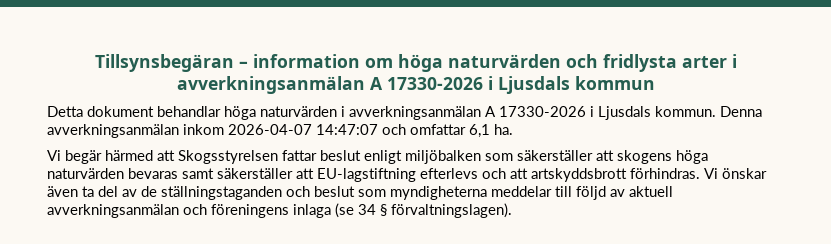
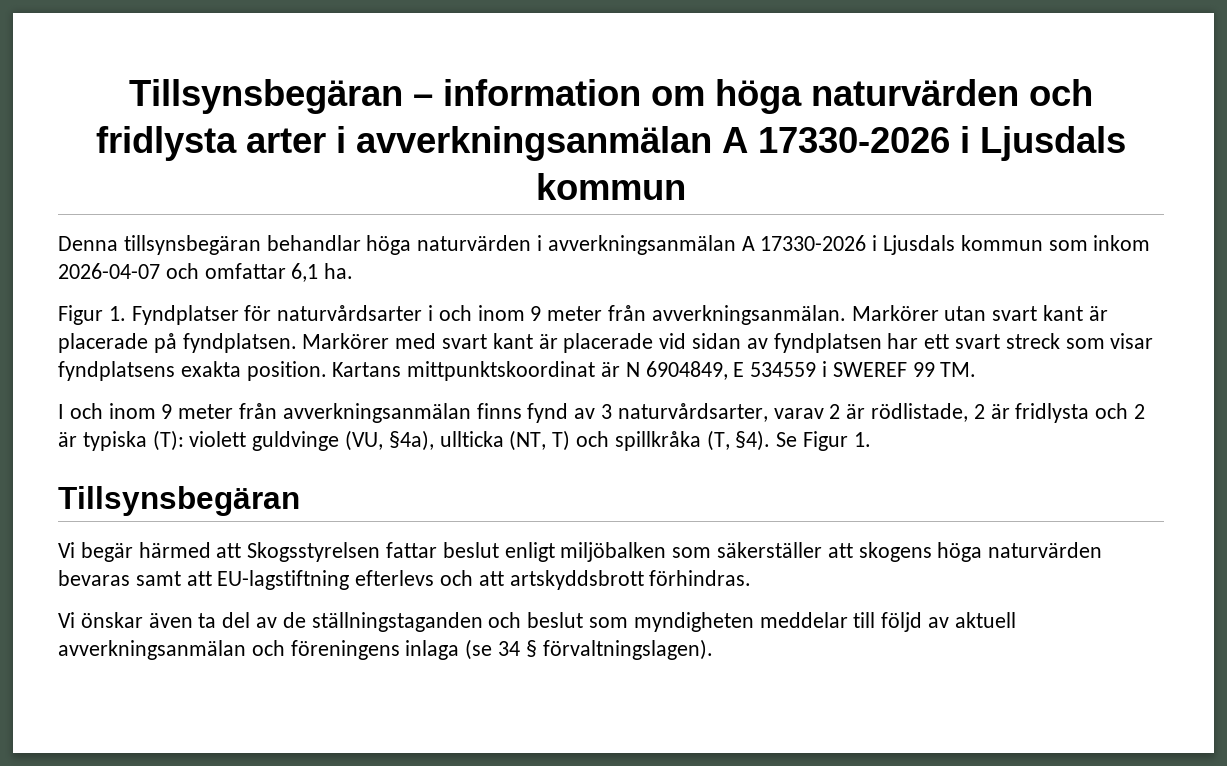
[47,106,154,117] Detta dokument -> [58,235,261,255] Denna tillsynsbegäran
[655,106,762,117] [47,124,179,138] kommun. Denna avverkningsanmälan -> [960,235,1088,251] kommun som
[316,124,378,135] 14:47:07 -> (160, 271) none
(513, 129) none -> [58,305,1108,325] [58,333,1154,353] [58,361,977,381] [58,403,1146,423] [58,430,871,451] [58,486,300,516] // Figur 1. Fyndplatser för naturvårdsarter i och inom 9 meter från avverkningsanmälan. Markörer utan svart kant är placerade på fyndplatsen. Markörer med svart kant är placerade vid sidan av fyndplatsen har ett svart streck som visar fyndplatsens exakta position. Kartans mittpunktskoordinat är N 6904849, E 534559 i SWEREF 99 TM. // I och inom 9 meter från avverkningsanmälan finns fynd av 3 naturvårdsarter, varav 2 är rödlistade, 2 är fridlysta och 2 är typiska (T): violett guldvinge (VU, §4a), ullticka (NT, T) och spillkråka (T, §4). Se Figur 1. // Tillsynsbegäran
[217,168,293,179] säkerställer -> (181, 578) none
(700, 173) none -> (752, 578) //
[390,186,487,200] myndigheterna -> [633,612,754,632] myndigheten

